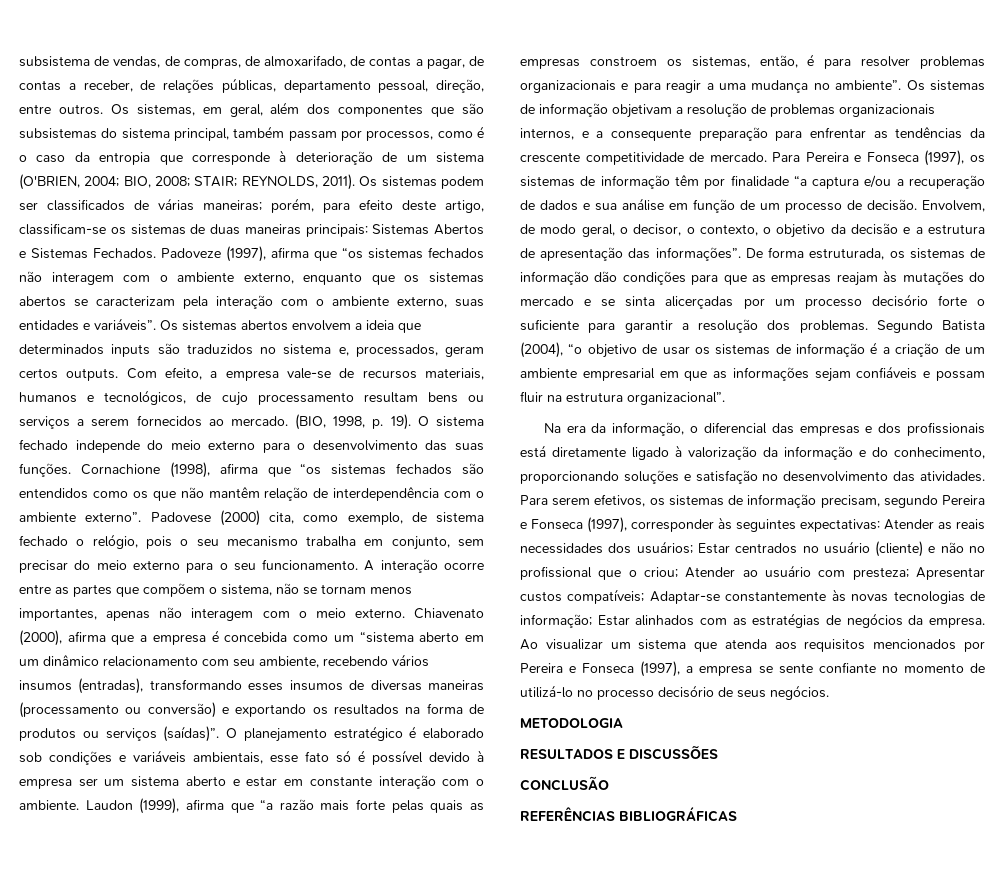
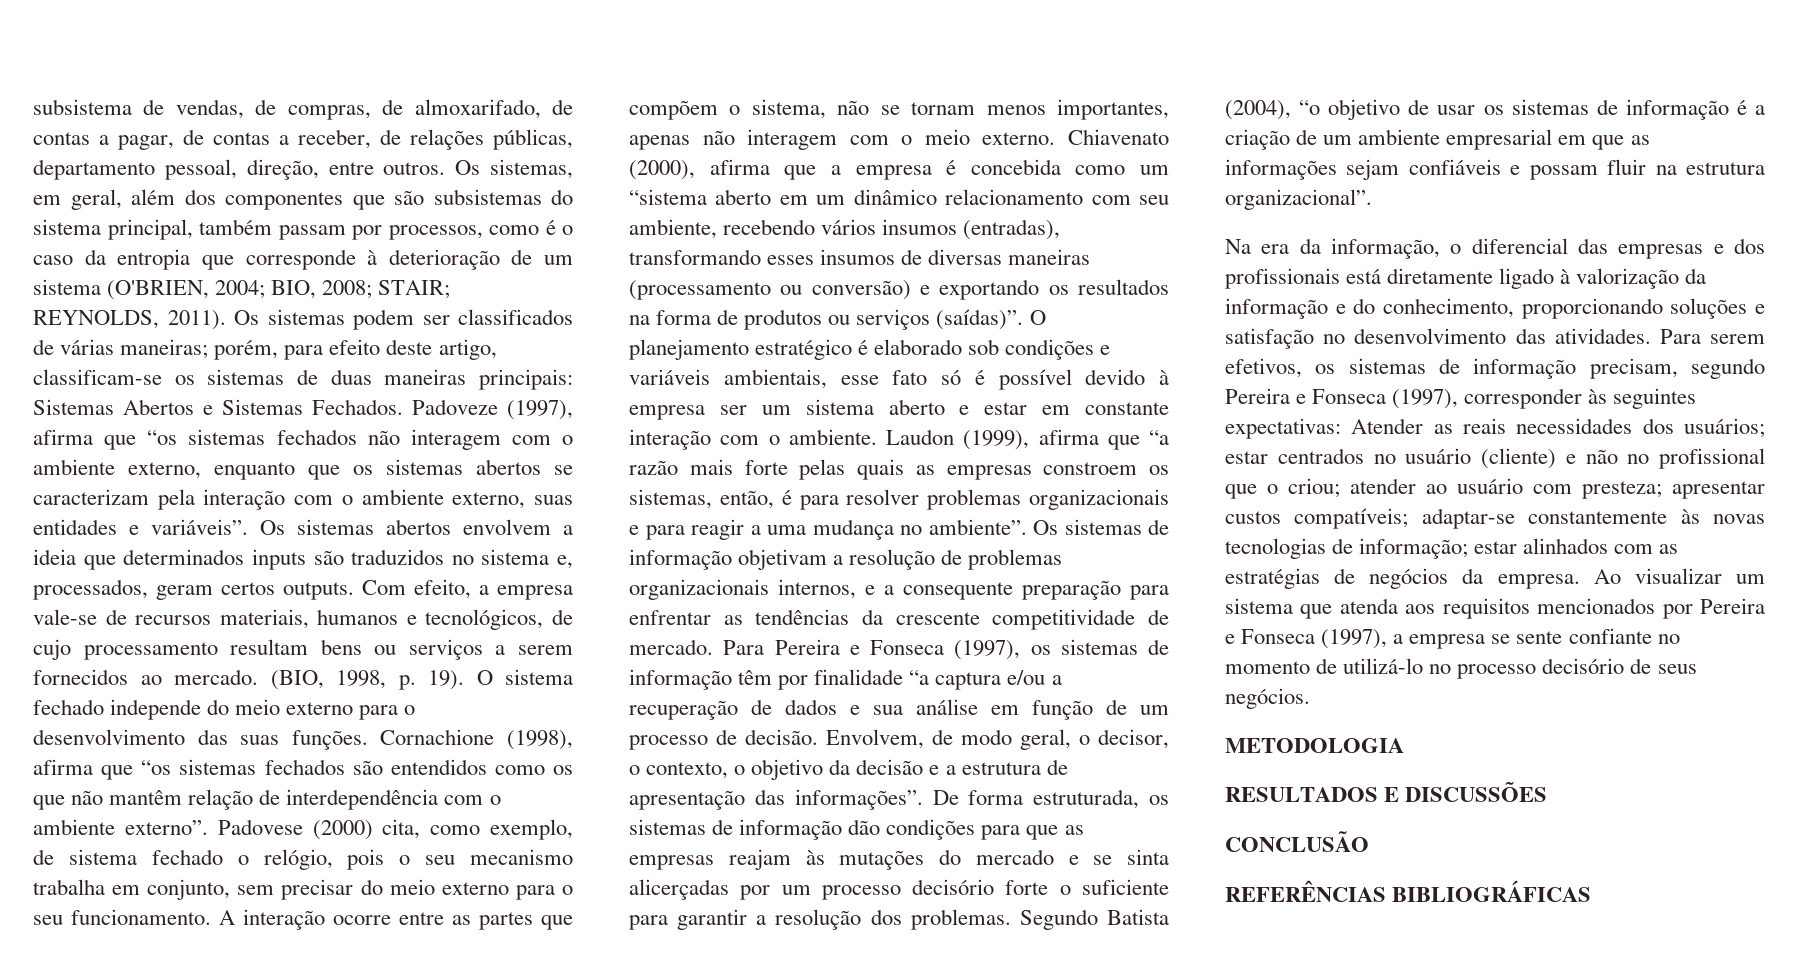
[697,543,730,554] Estar -> [1225,451,1268,464] estar
[685,567,736,578] Atender -> [1350,478,1416,494] atender
[916,567,985,580] Apresentar -> [1672,481,1765,499] apresentar
[649,591,720,604] Adaptar-se -> [1421,508,1515,529] adaptar-se
[597,615,630,626] Estar -> [1474,541,1518,554] estar

